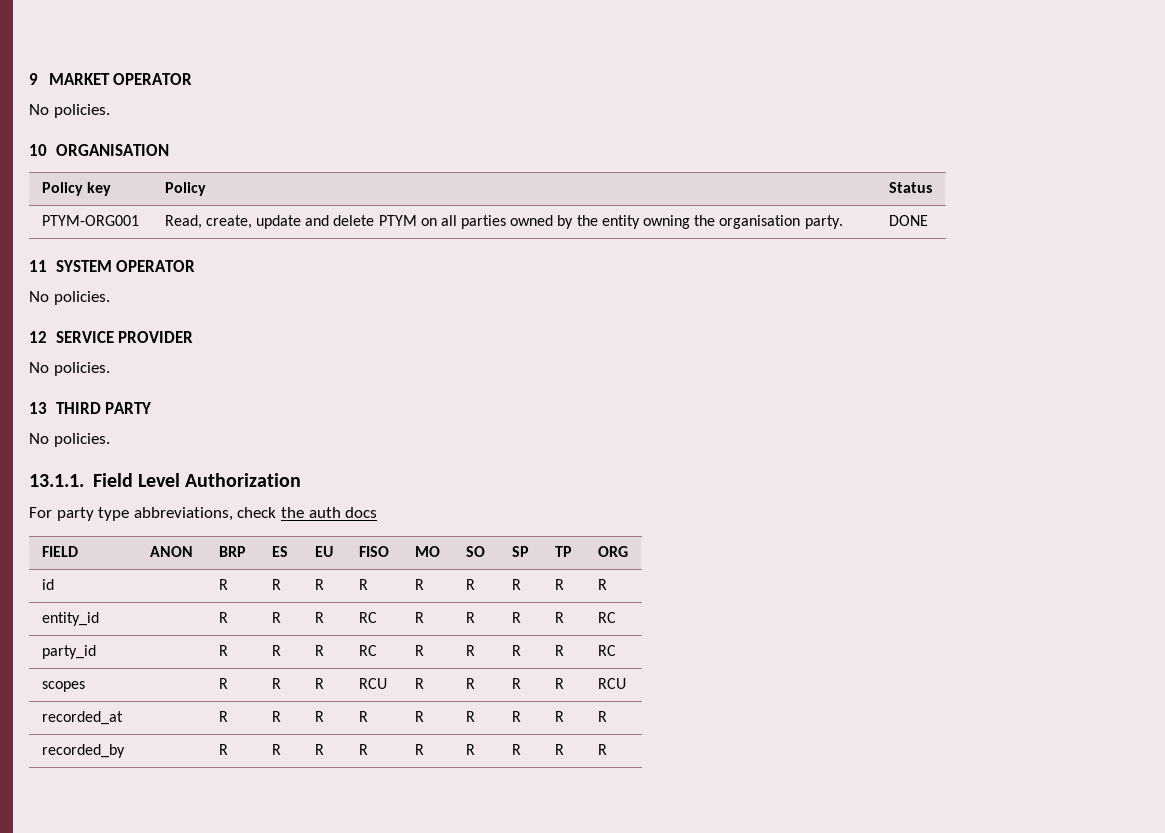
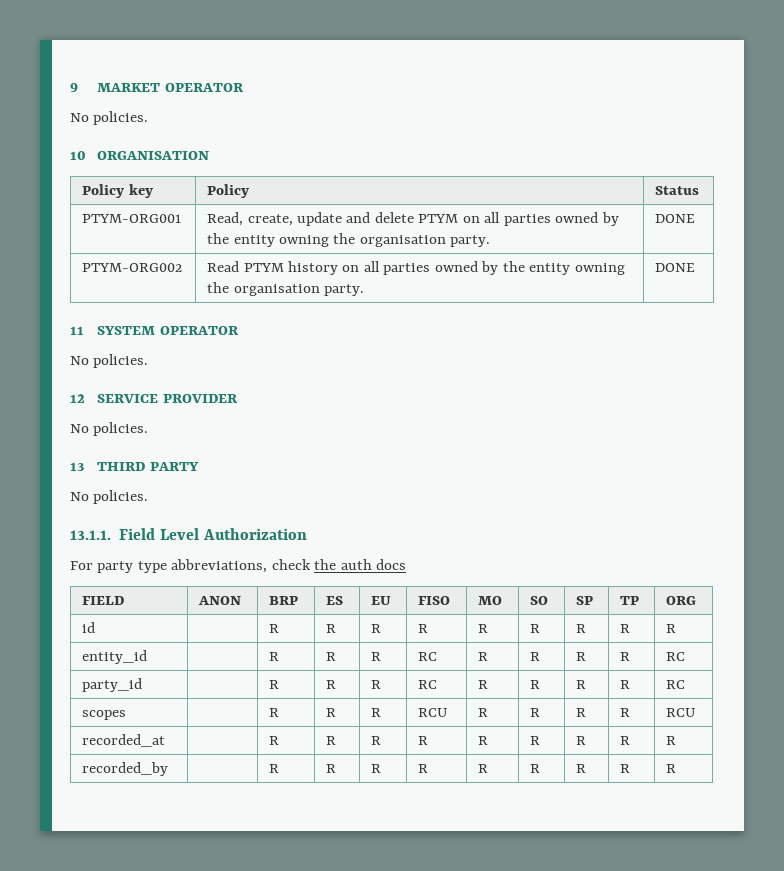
(928, 220) none -> [82,263,183,272] [207,261,625,275] [207,282,364,296] [655,263,696,272] // PTYM-ORG002 | Read PTYM history on all parties owned by the entity owning the organisation party. | DONE

